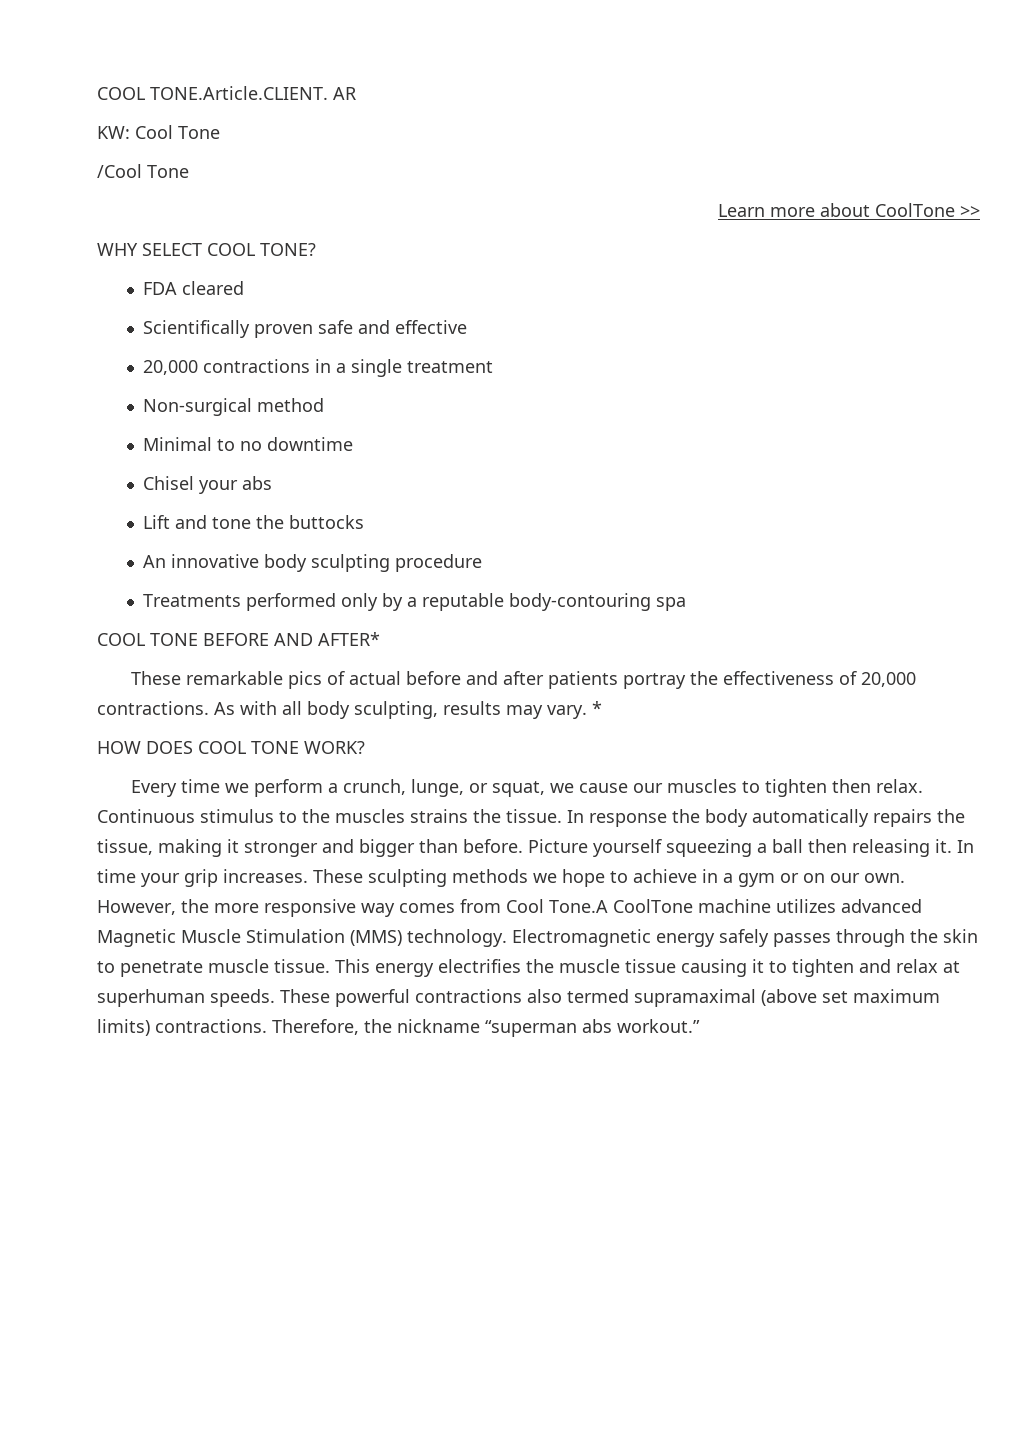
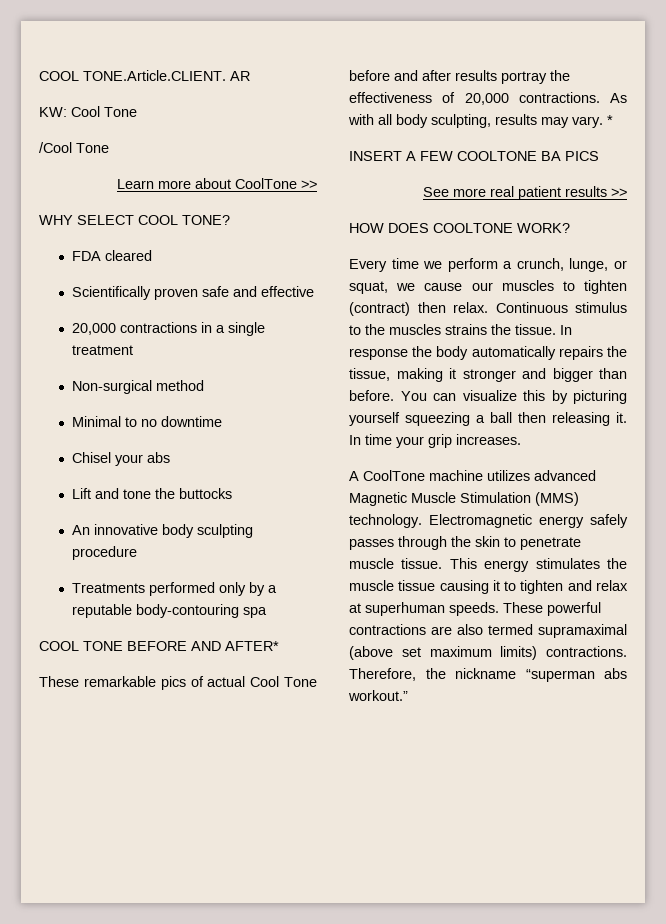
(402, 678) none -> [250,676,318,687] Cool Tone
[548,671,619,689] patients -> [455,70,497,81] results
(602, 708) none -> [349,151,599,161] [423,186,627,200] // INSERT A FEW COOLTONE BA PICS // See more real patient results >>
[198,741,299,754] COOL TONE -> [433,223,513,233] COOLTONE
(828, 788) none -> [349,302,410,316] (contract)
[528,839,588,853] Picture -> [400,390,627,404] You can visualize this by picturing
[313,869,905,887] [97,899,608,917] These sculpting methods we hope to achieve in a gym or on our own. However, the more responsive way comes from Cool Tone.A -> [349,471,359,481] // A
[438,959,521,973] electrifies -> [535,558,600,569] stimulates
(522, 996) none -> [431,626,452,635] are

